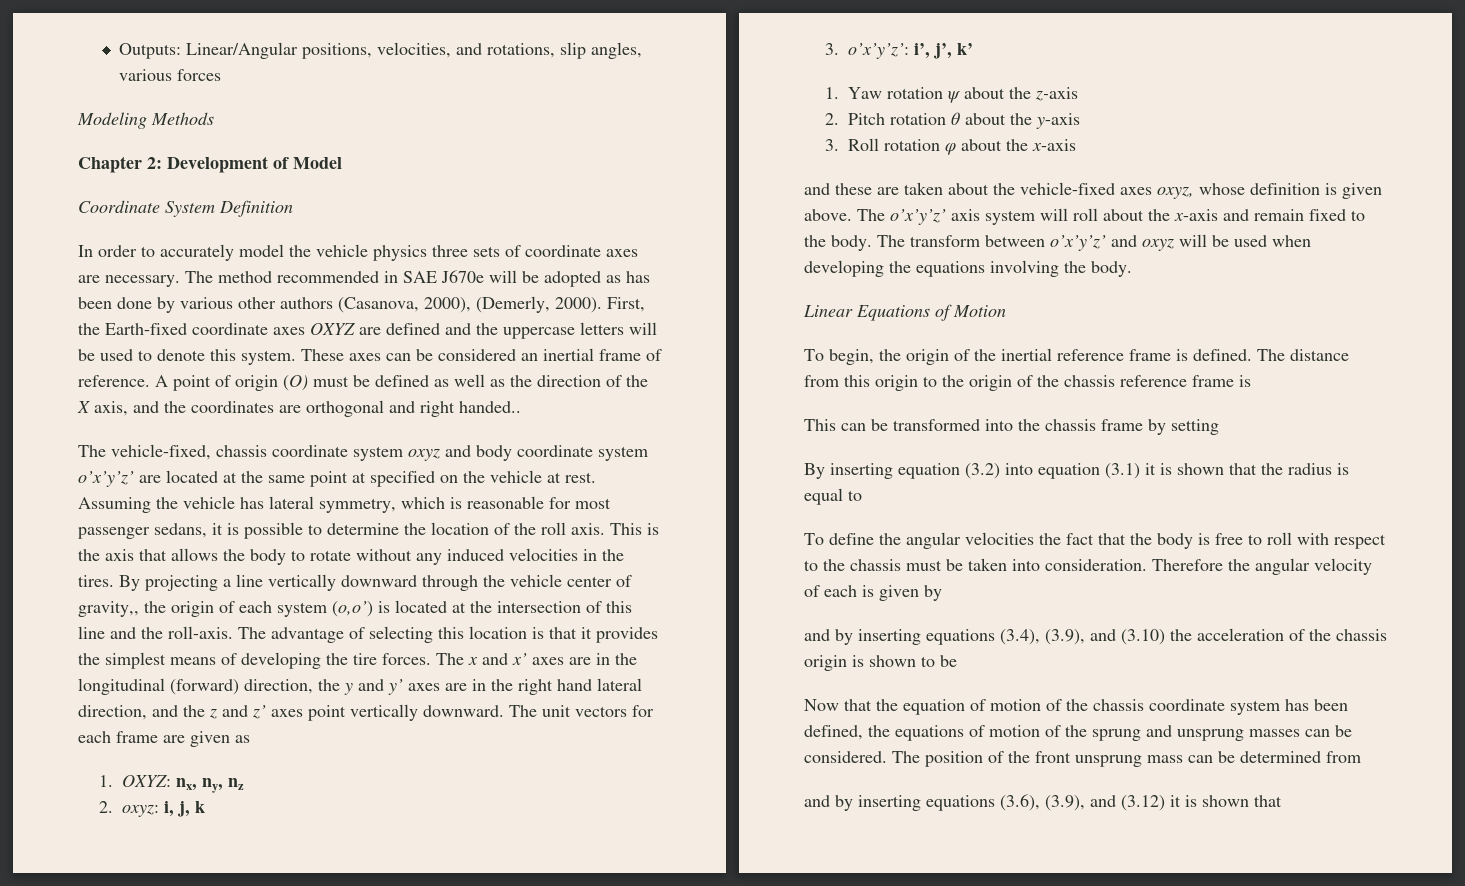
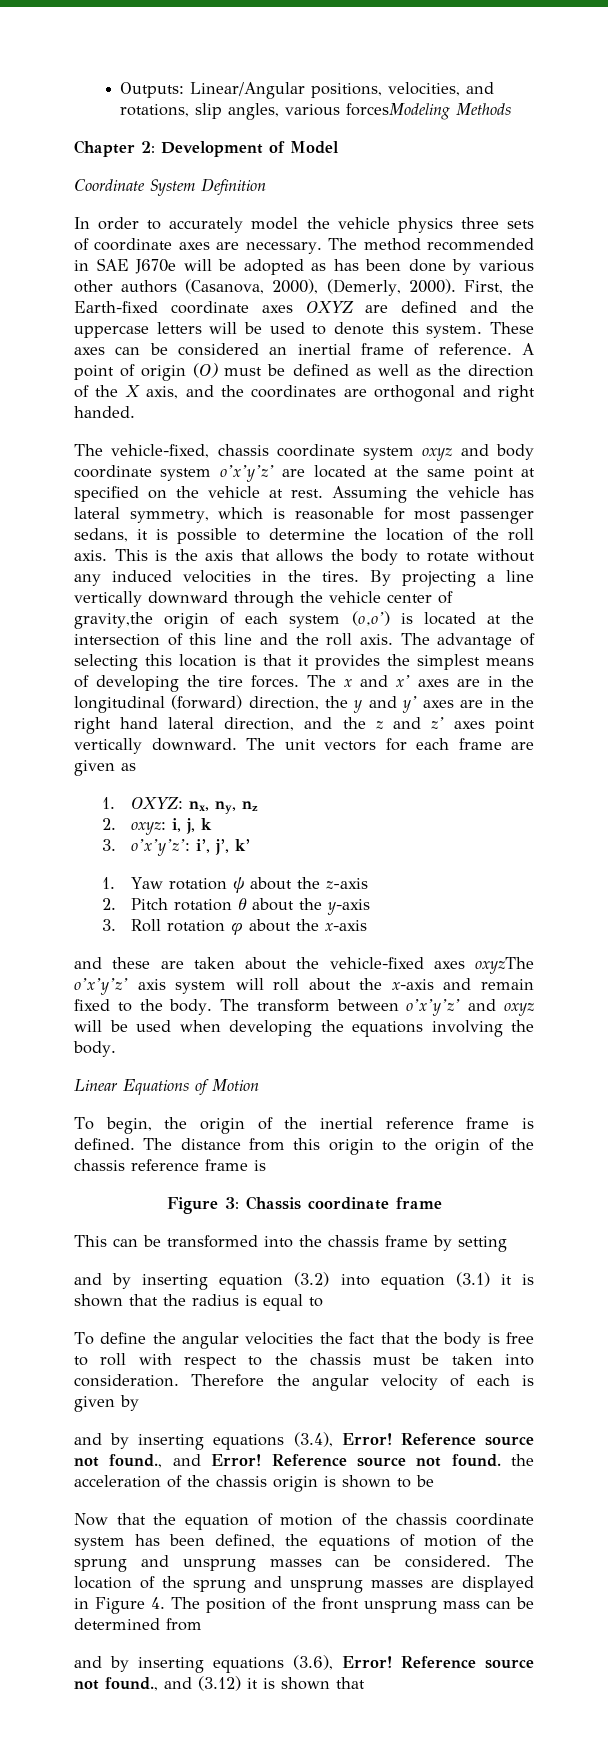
[177,69,222,81] [77,112,147,129] forces // Modeling -> [346,103,451,120] forcesModeling
[459,401,521,413] handed.. -> [74,406,135,418] handed.
[78,601,166,617] gravity,, the -> [74,612,153,629] gravity,the
[168,626,233,639] roll-axis. -> [326,633,393,646] roll axis.
[1157,183,1382,199] [804,209,885,221] oxyz, whose definition is given above. The -> [475,957,534,974] oxyzThe
(1251, 381) none -> [166,1196,442,1214] // Figure 3: Chassis coordinate frame
[804,463,825,479] By -> [74,1273,132,1289] and by
[1045,629,1165,645] (3.9), and (3.10) -> [341,1433,534,1446] [74,1454,501,1468] Error! Reference source not found., and Error! Reference source not found.
(920, 757) none -> [74,1576,534,1593] [74,1597,201,1614] location of the sprung and unsprung masses are displayed in Figure 4. The
[1045,795,1085,811] (3.9), -> [342,1656,534,1669] [74,1677,158,1691] Error! Reference source not found.,

